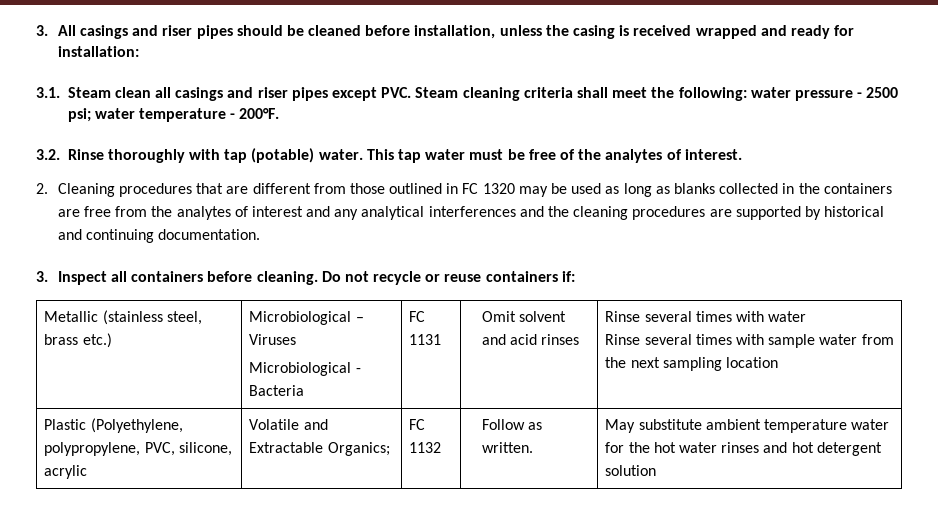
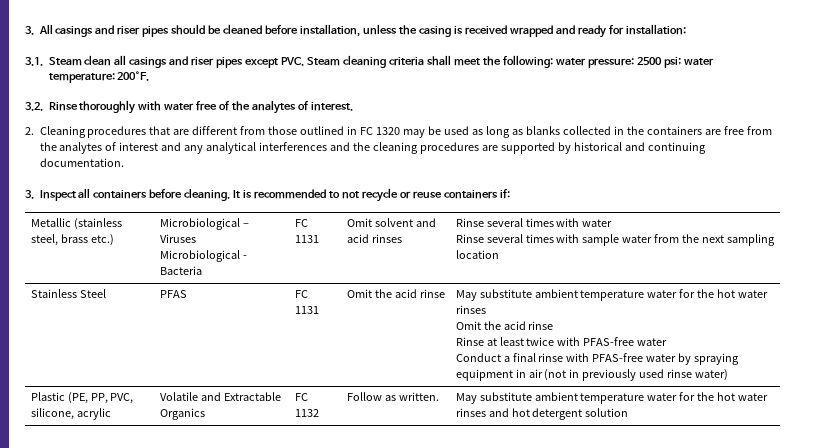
[794,90,863,101] pressure - -> [587,58,634,68] pressure:
[139,108,236,122] temperature - -> [48,73,115,83] temperature:
[224,148,525,163] tap (potable) water. This tap water must be -> [164,103,195,111] water
[321,271,341,282] Do -> [233,189,341,199] It is recommended to
(778, 362) none -> [30,289,106,298] [159,290,187,298] [294,290,308,298] [294,306,319,314] [347,289,446,298] [455,289,769,301] [455,305,486,314] [455,321,554,330] [455,337,668,346] [455,353,740,365] [455,369,729,381] // Stainless Steel | PFAS | FC 1131 | Omit the acid rinse | May substitute ambient temperature water for the hot water rinses // Omit the acid rinse // Rinse at least twice with PFAS-free water // Conduct a final rinse with PFAS-free water by spraying equipment in air (not in previously used rinse water)
[90,418,183,433] [44,442,141,456] (Polyethylene, polypropylene, -> [67,392,108,404] (PE, PP,
[327,442,390,456] Organics; -> [159,408,205,420] Organics

